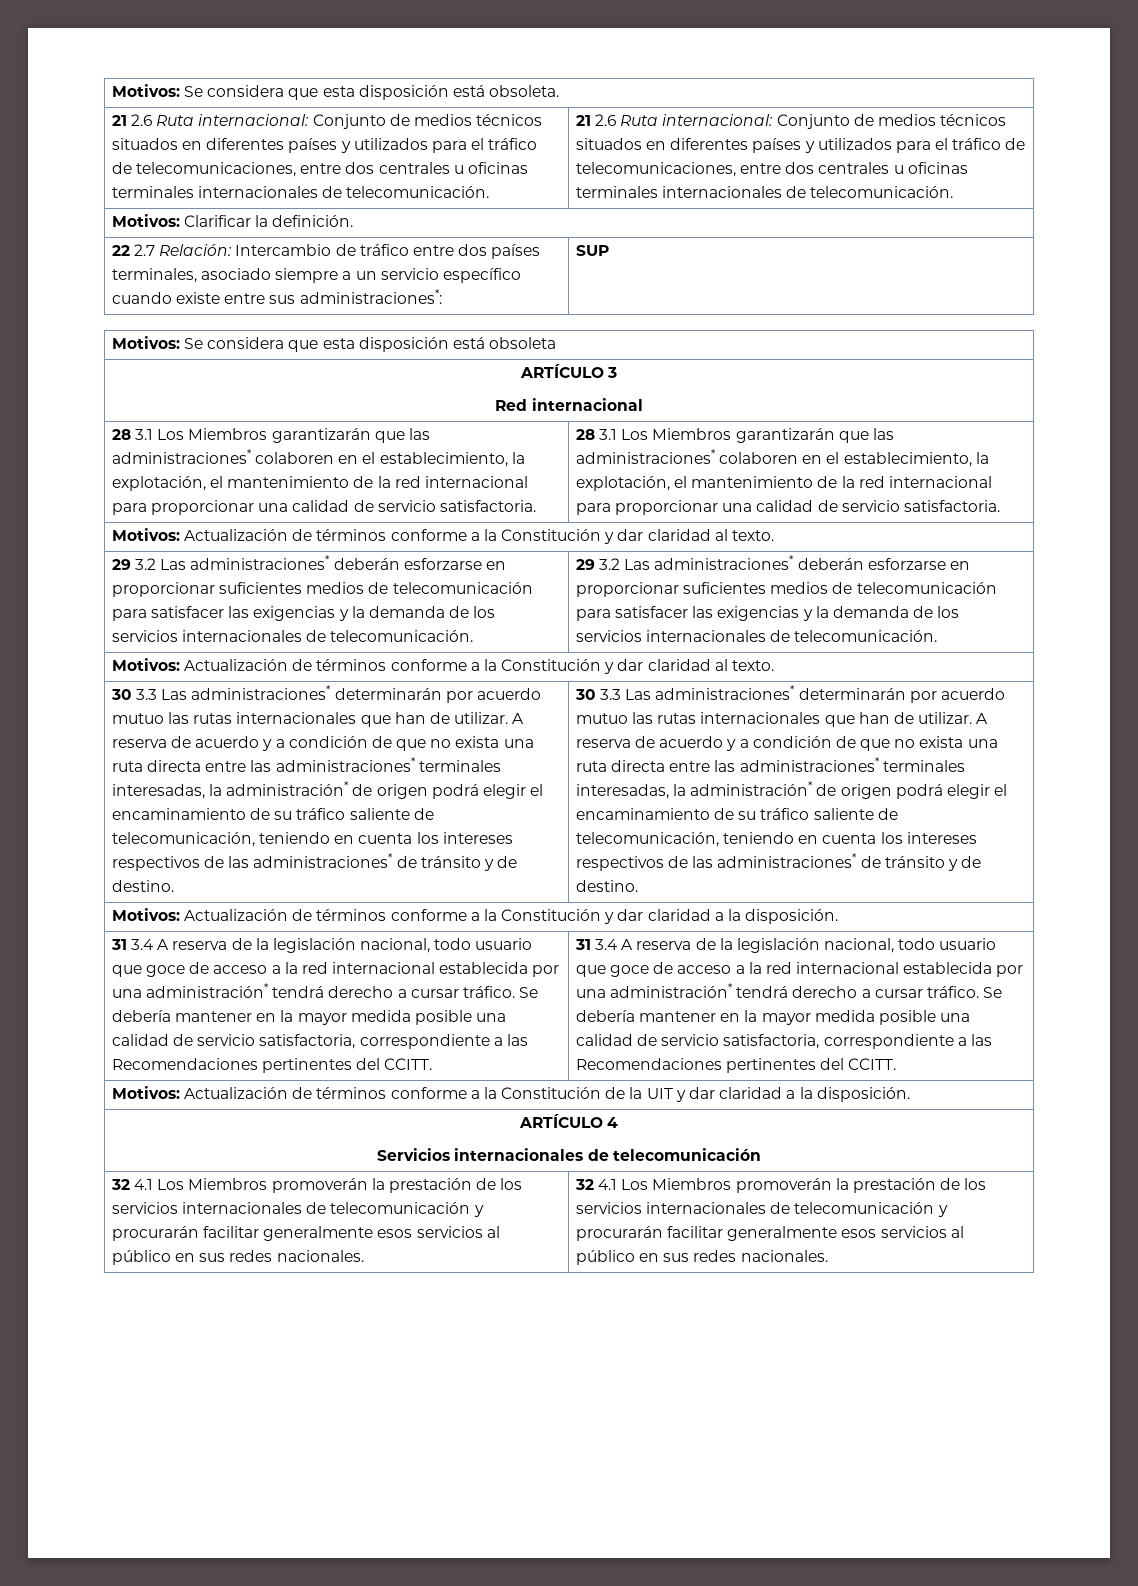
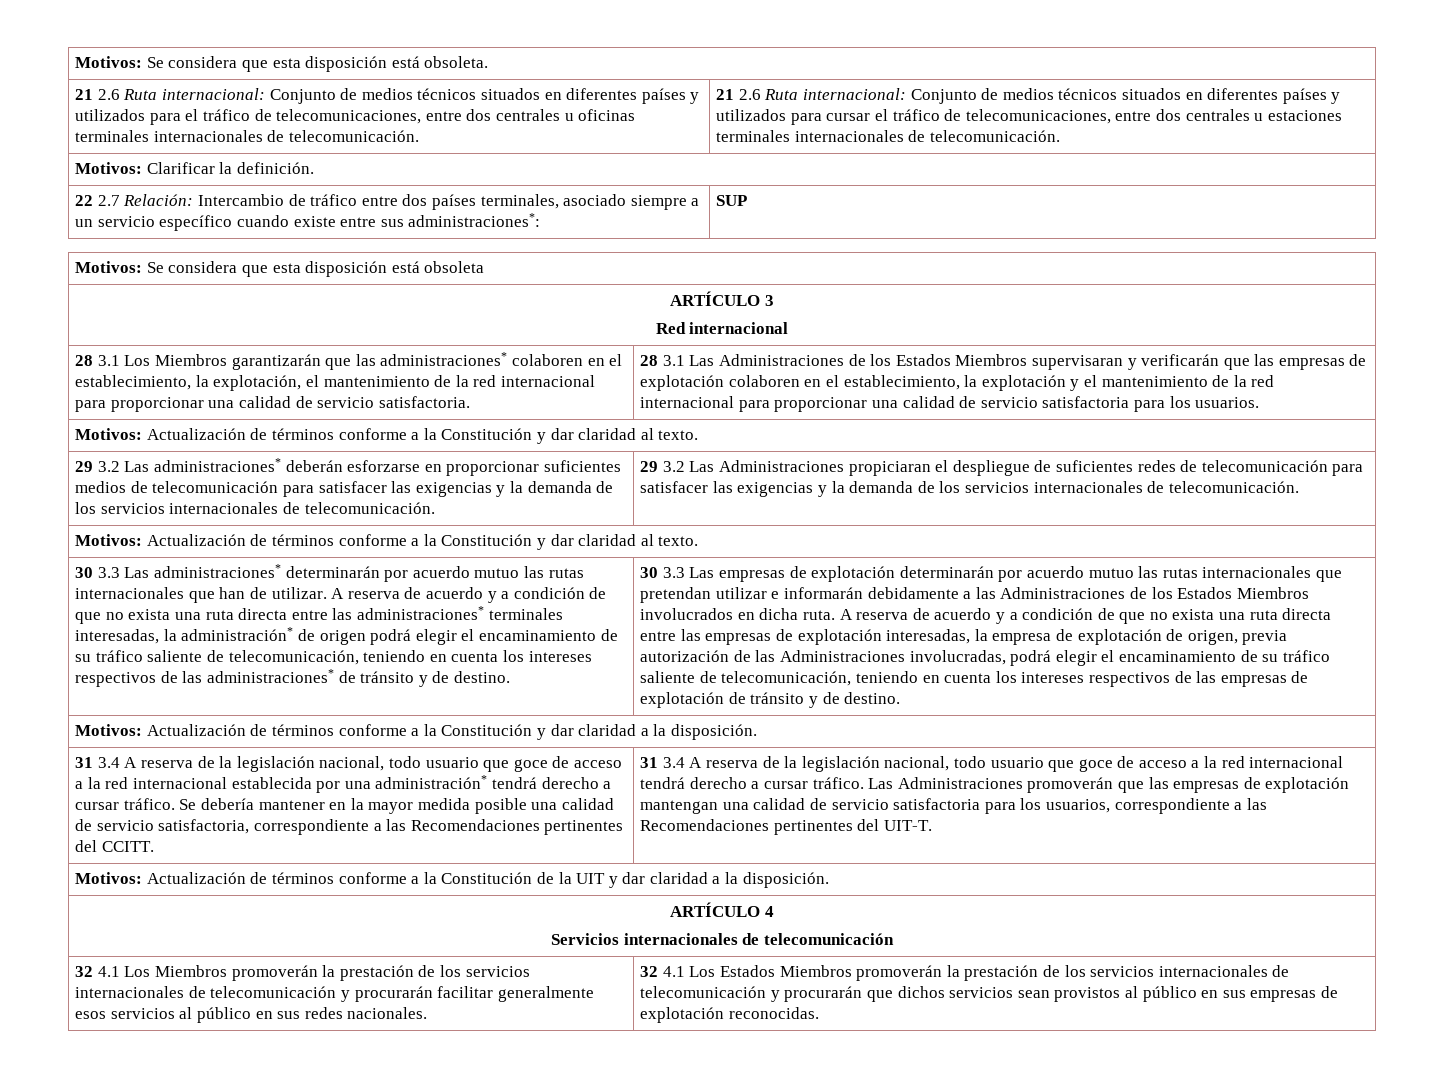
[935,138,1026,150] [575,162,968,177] el tráfico de telecomunicaciones, entre dos centrales u oficinas -> [826,109,1342,124] cursar el tráfico de telecomunicaciones, entre dos centrales u estaciones
[621,428,894,443] [575,449,989,467] [575,476,670,491] Los Miembros garantizarán que las administraciones* colaboren en el establecimiento, la explotación, -> [689,354,1367,370] [640,375,1080,391] Las Administraciones de los Estados Miembros supervisaran y verificarán que las empresas de explotación colaboren en el establecimiento, la explotación y
[903,500,1000,512] satisfactoria. -> [1042,396,1260,412] satisfactoria para los usuarios.
[654,555,970,570] [575,582,829,597] administraciones* deberán esforzarse en proporcionar suficientes medios -> [718,460,1176,476] Administraciones propiciaran el despliegue de suficientes redes
[655,685,1005,703] [575,712,973,727] administraciones* determinarán por acuerdo mutuo las rutas internacionales que han de utilizar. -> [718,566,1342,582] [640,587,1309,603] [640,608,835,620] empresas de explotación determinarán por acuerdo mutuo las rutas internacionales que pretendan utilizar e informarán debidamente a las Administraciones de los Estados Miembros involucrados en dicha ruta.
[739,757,965,772] [575,781,892,799] administraciones* terminales interesadas, la administración* de origen -> [705,629,1288,645] [640,650,1006,665] empresas de explotación interesadas, la empresa de explotación de origen, previa autorización de las Administraciones involucradas,
[717,853,857,868] administraciones* -> [1220,671,1309,687] [640,692,725,708] empresas de explotación
[903,962,1024,977] [575,983,1003,998] [575,1010,971,1025] [575,1034,992,1049] [575,1058,897,1073] establecida por una administración* tendrá derecho a cursar tráfico. Se debería mantener en la mayor medida posible una calidad de servicio satisfactoria, correspondiente a las Recomendaciones pertinentes del CCITT. -> [640,777,1350,793] [640,798,1267,814] [640,819,932,835] tendrá derecho a cursar tráfico. Las Administraciones promoverán que las empresas de explotación mantengan una calidad de servicio satisfactoria para los usuarios, correspondiente a las Recomendaciones pertinentes del UIT-T.
(649, 1184) none -> [719,965,775,977] Estados
[666,1226,964,1241] [575,1250,828,1265] facilitar generalmente esos servicios al público en sus redes nacionales. -> [866,986,1338,1002] [640,1007,819,1023] que dichos servicios sean provistos al público en sus empresas de explotación reconocidas.

